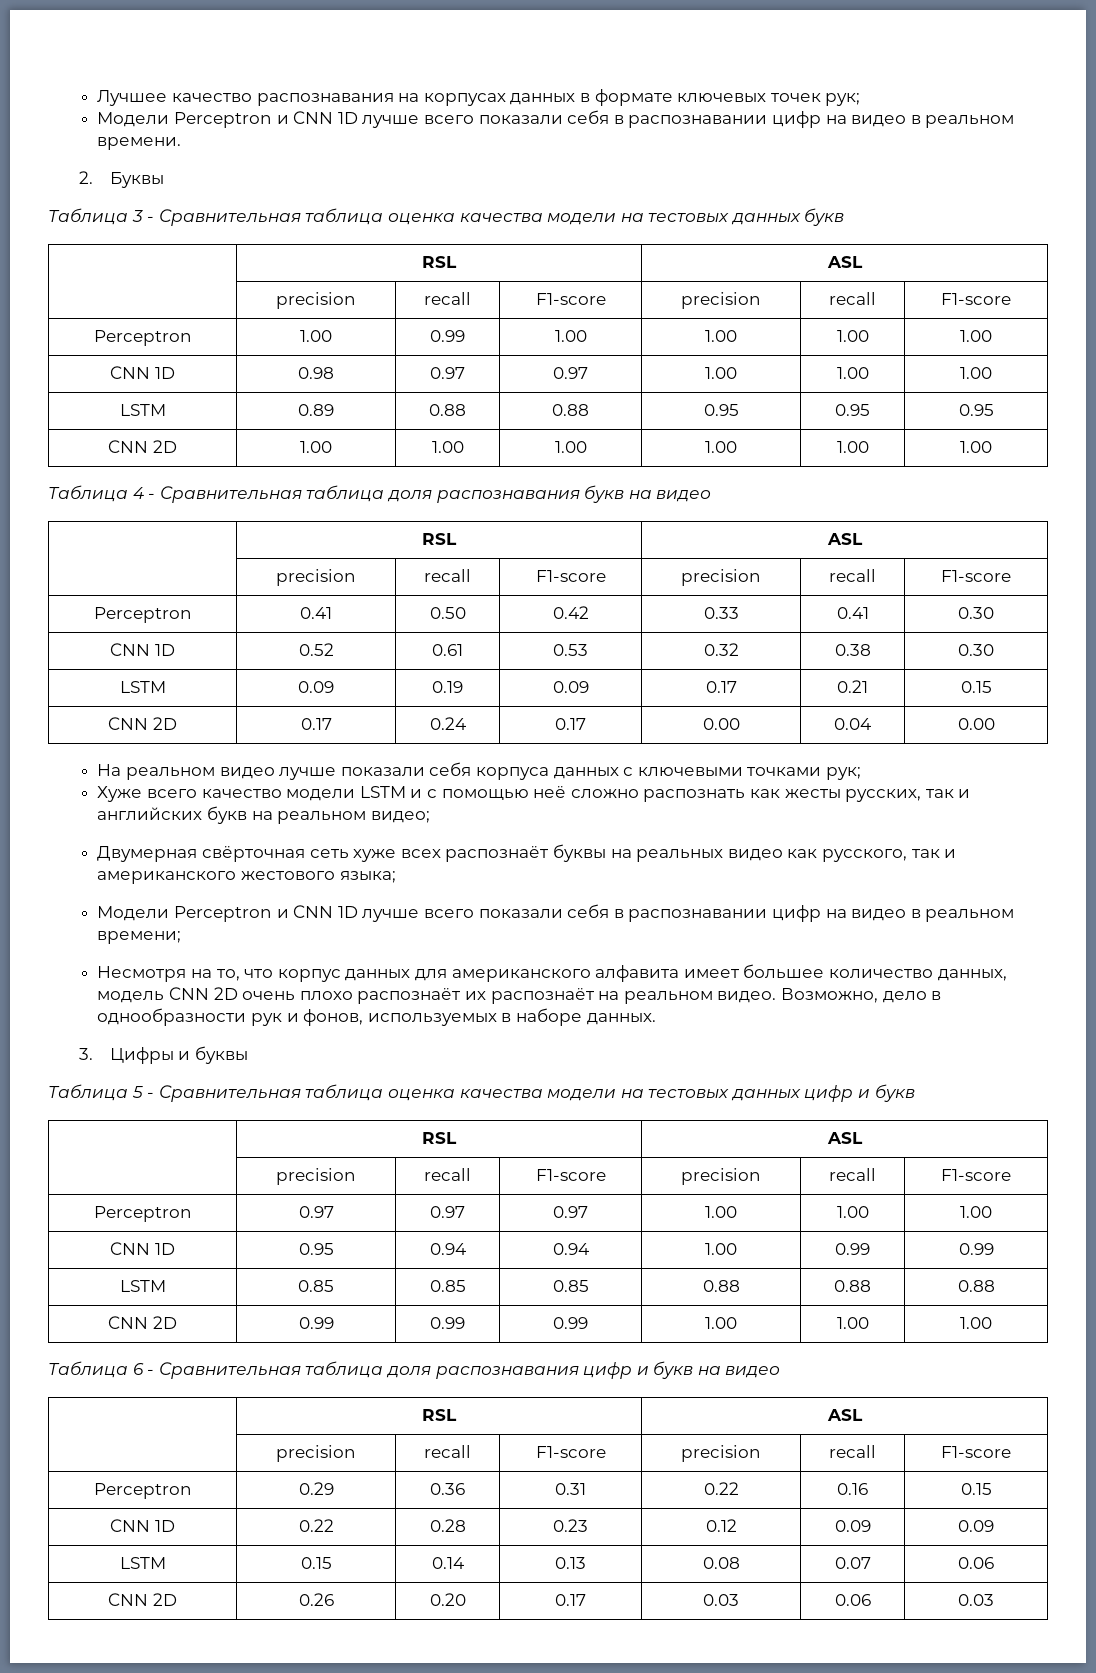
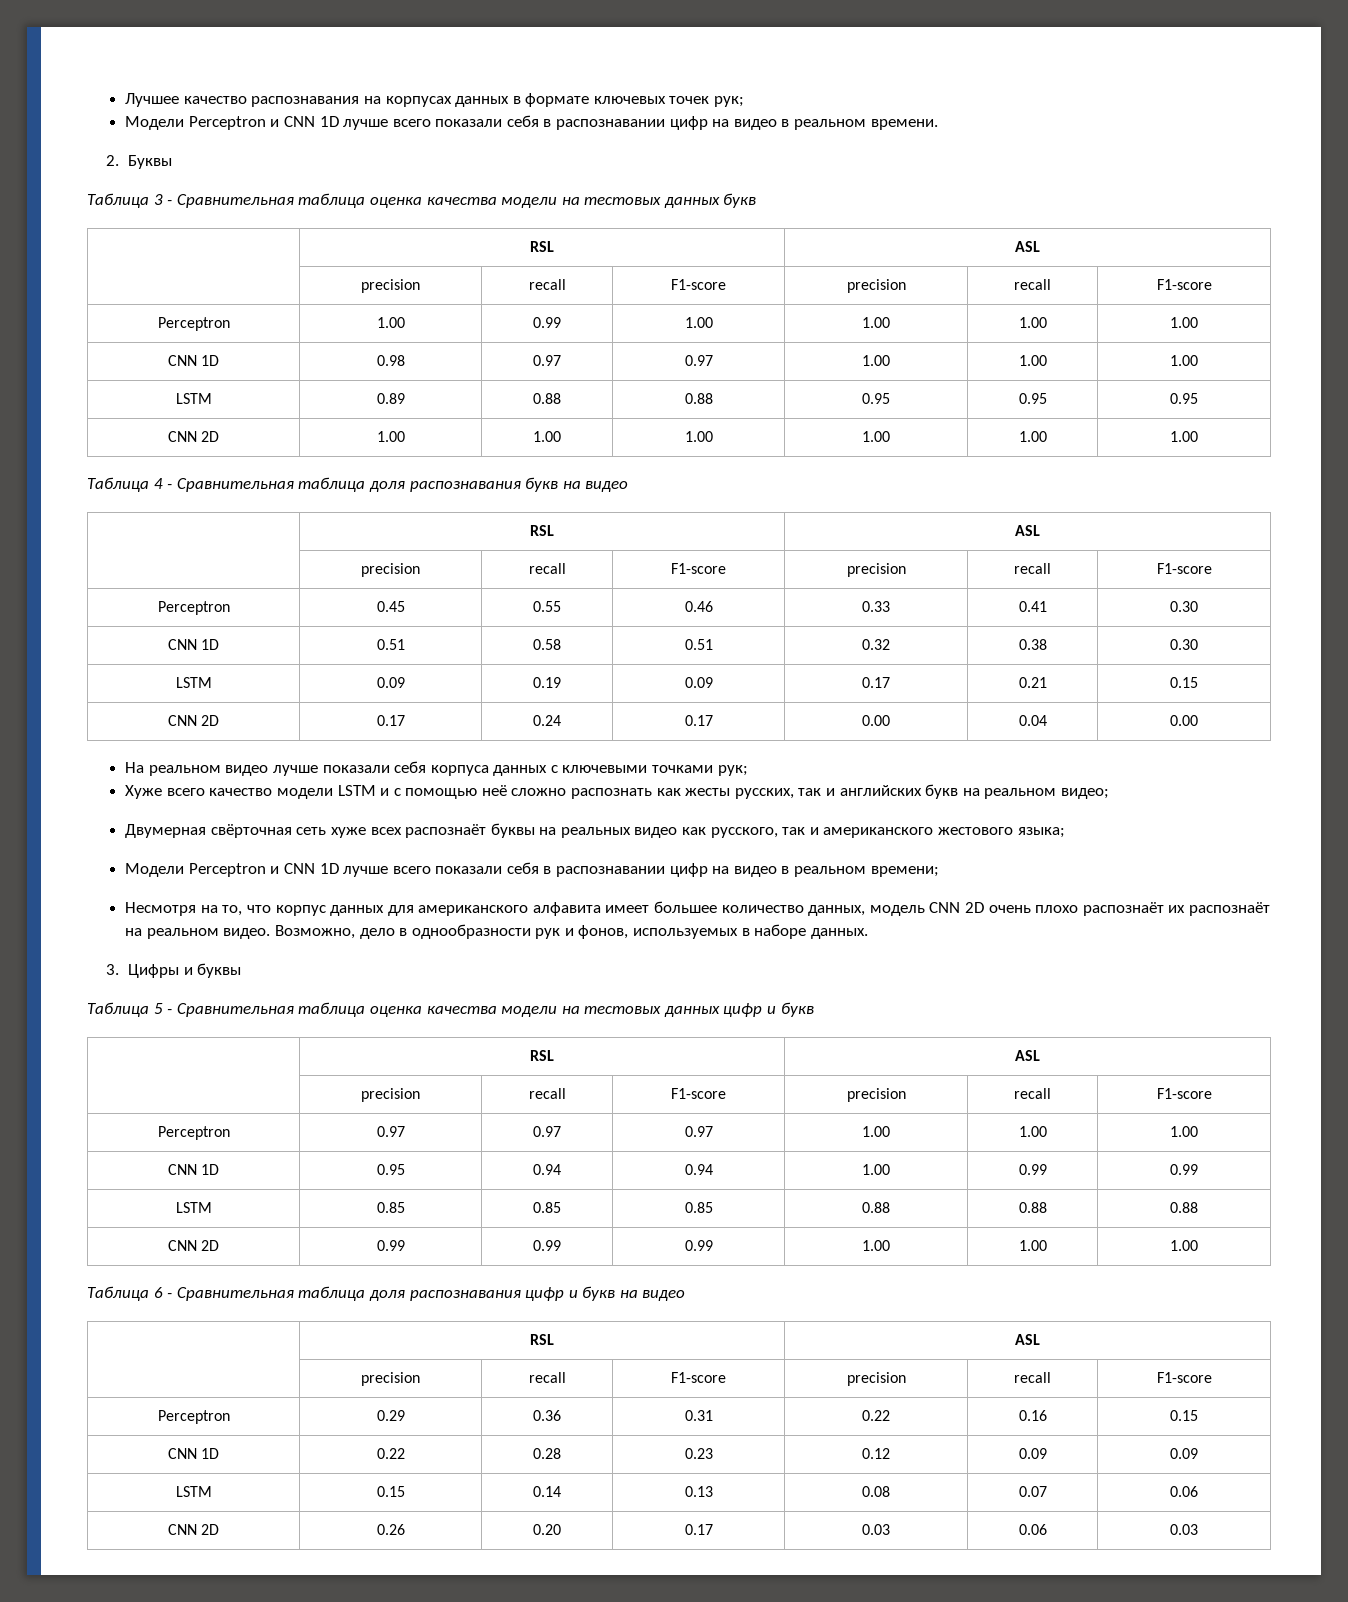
[300,607,332,619] [429,607,466,619] [552,606,589,619] 0.41 | 0.50 | 0.42 -> [376,601,405,612] [533,601,561,612] [684,601,713,612] 0.45 | 0.55 | 0.46
[298,643,334,656] [432,644,463,656] [553,644,588,656] 0.52 | 0.61 | 0.53 -> [376,639,405,650] [533,639,561,650] [684,639,713,650] 0.51 | 0.58 | 0.51

